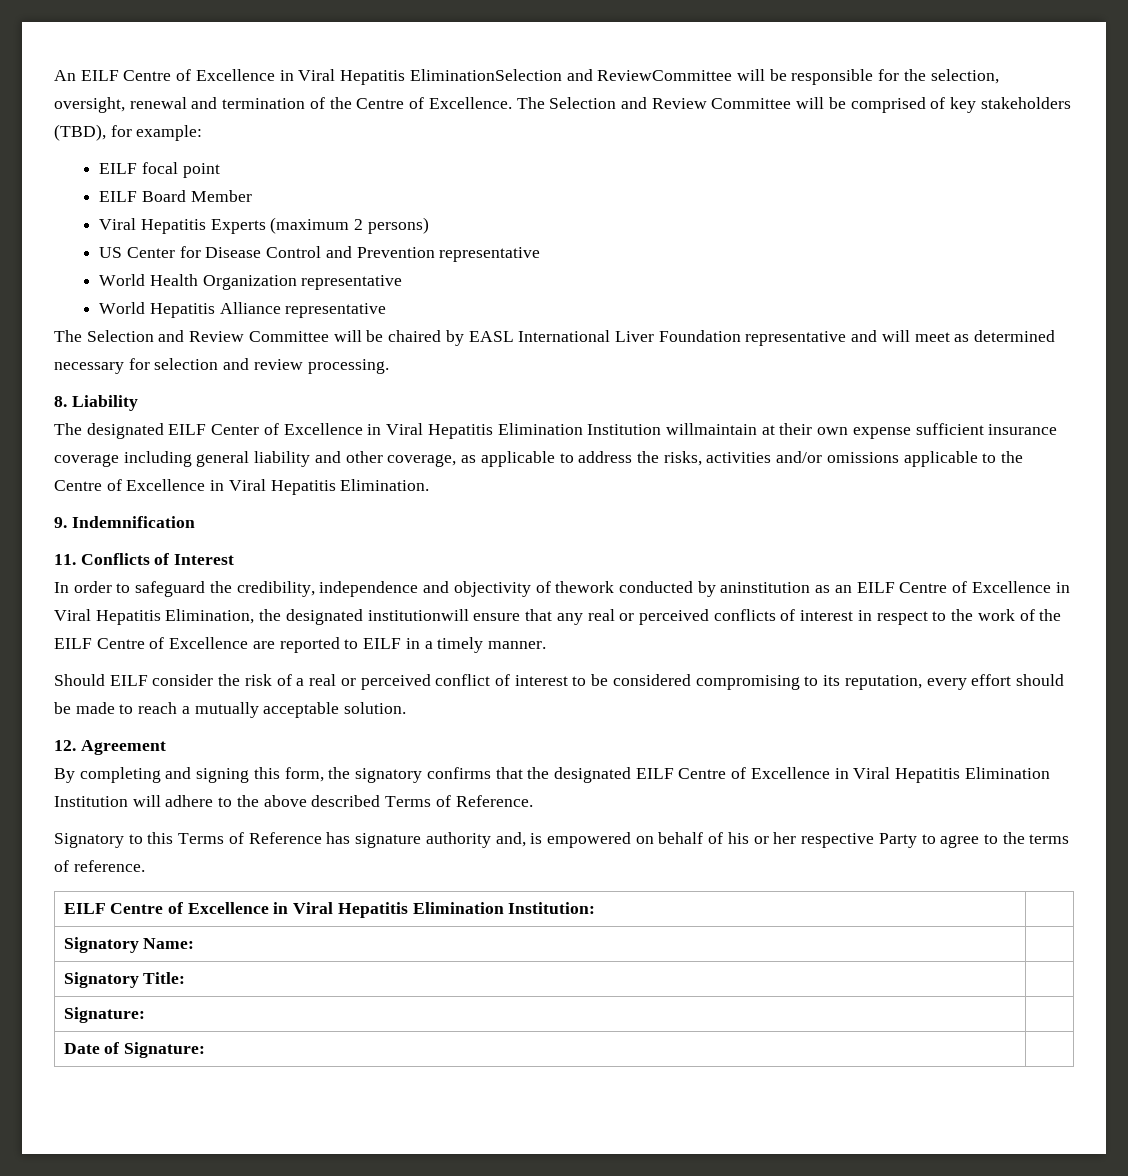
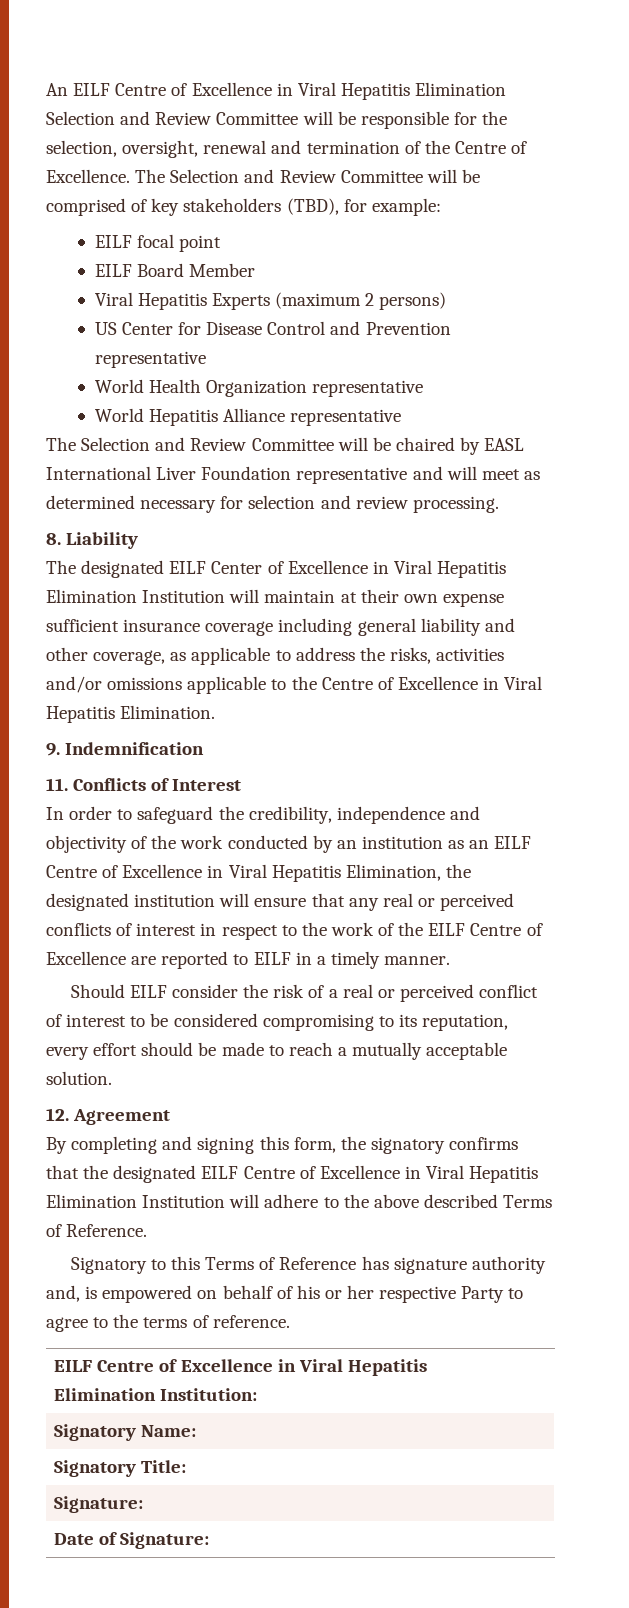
[409,69,733,81] EliminationSelection and ReviewCommittee -> [415,82,507,96] [46,111,299,125] Elimination Selection and Review Committee
[665,423,757,435] willmaintain -> [229,589,336,603] will maintain
[555,581,811,597] thework conducted by aninstitution -> [151,835,443,853] the work conducted by an institution
[367,609,469,621] institutionwill -> [134,893,250,907] institution will

